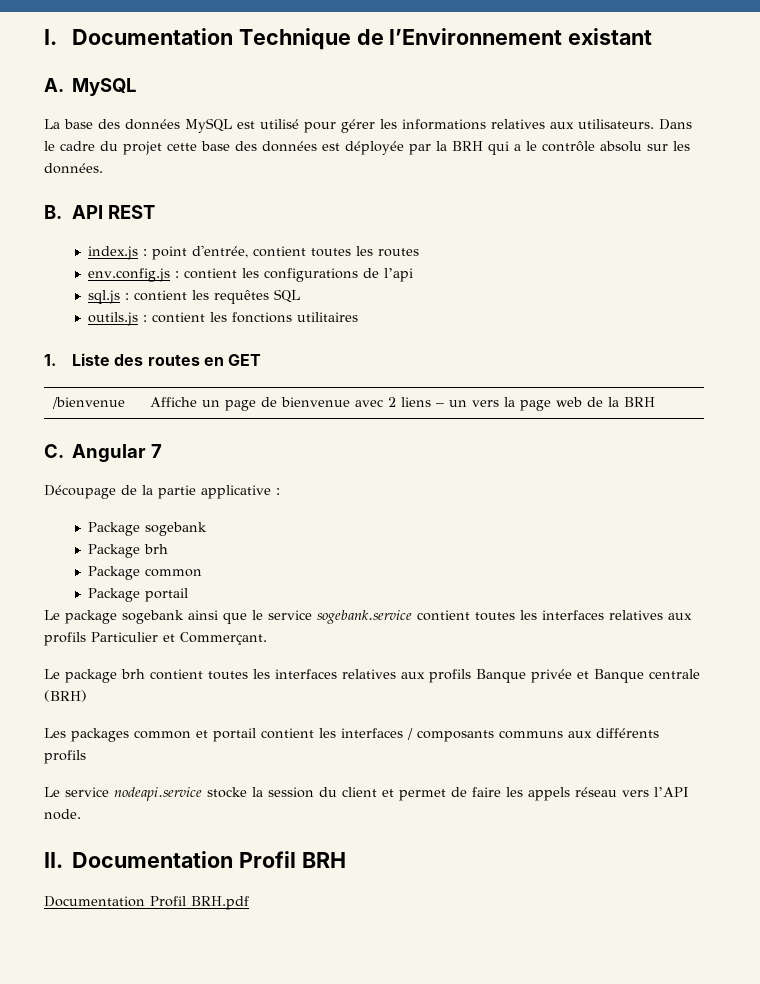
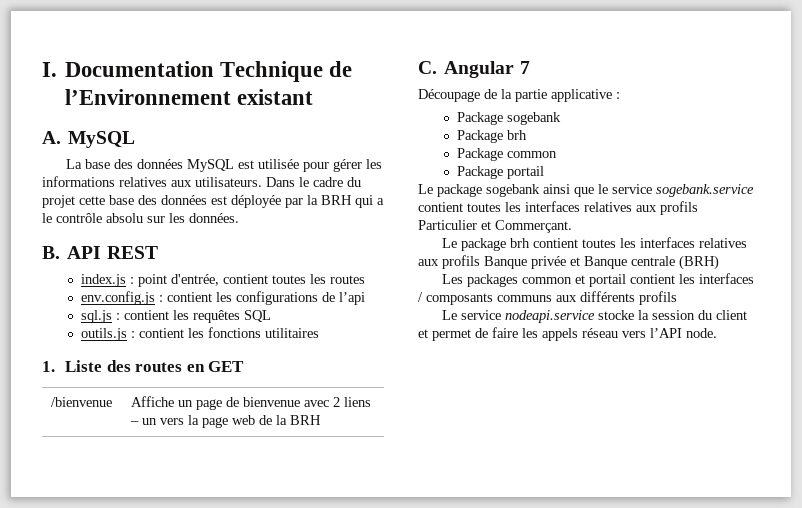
[260,119,299,129] utilisé -> [257,159,299,169] utilisée
[44,851,346,868] [44,896,249,910] // II. Documentation Profil BRH // Documentation Profil BRH.pdf -> (717, 333) none

